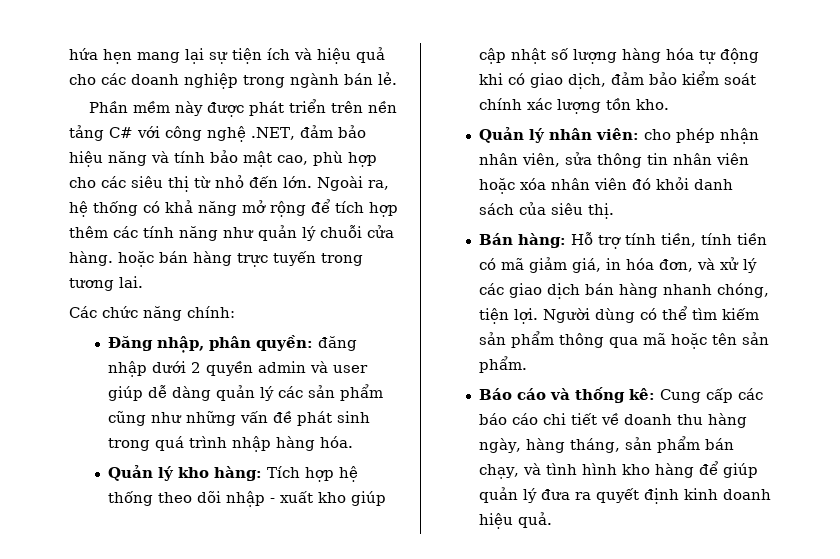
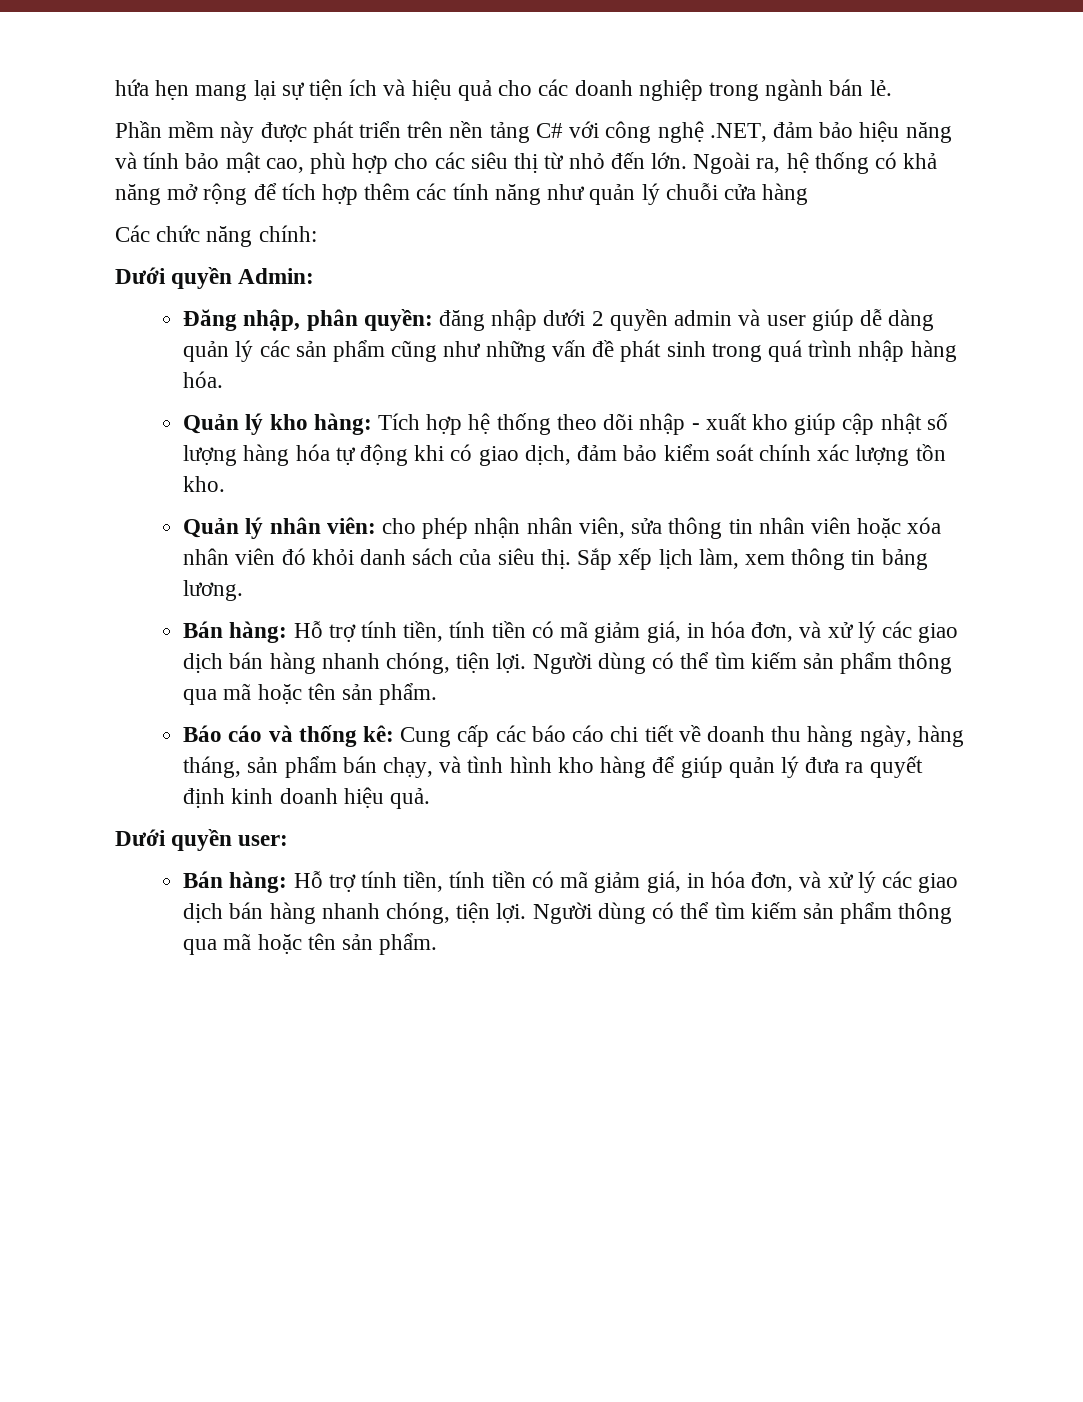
[69,251,363,267] [69,276,143,291] hàng. hoặc bán hàng trực tuyến trong tương lai. -> [762,183,809,205] hàng
(235, 312) none -> [115,267,315,289] // Dưới quyền Admin:
(614, 211) none -> [577,548,928,570] [183,580,244,601] Sắp xếp lịch làm, xem thông tin bảng lương.
(552, 520) none -> [115,829,289,851] [183,871,959,893] [183,902,953,924] [183,933,438,955] // Dưới quyền user: // Bán hàng: Hỗ trợ tính tiền, tính tiền có mã giảm giá, in hóa đơn, và xử lý các giao dịch bán hàng nhanh chóng, tiện lợi. Người dùng có thể tìm kiếm sản phẩm thông qua mã hoặc tên sản phẩm.

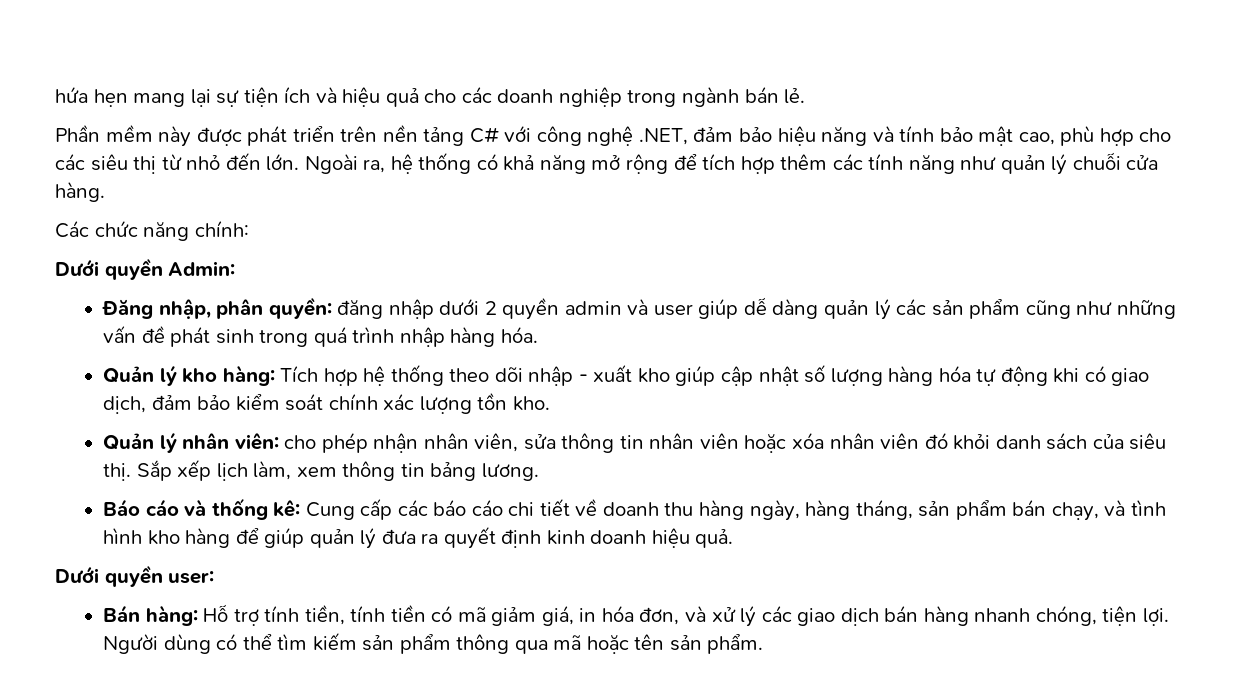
[762,183,809,205] hàng -> [55,181,105,202] hàng.
[183,621,959,643] [183,652,953,674] [183,683,438,705] // Bán hàng: Hỗ trợ tính tiền, tính tiền có mã giảm giá, in hóa đơn, và xử lý các giao dịch bán hàng nhanh chóng, tiện lợi. Người dùng có thể tìm kiếm sản phẩm thông qua mã hoặc tên sản phẩm. -> (539, 472) none

